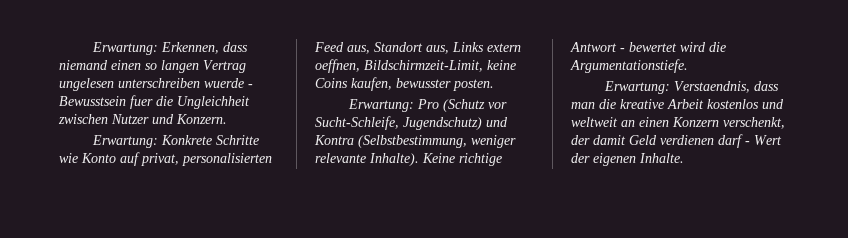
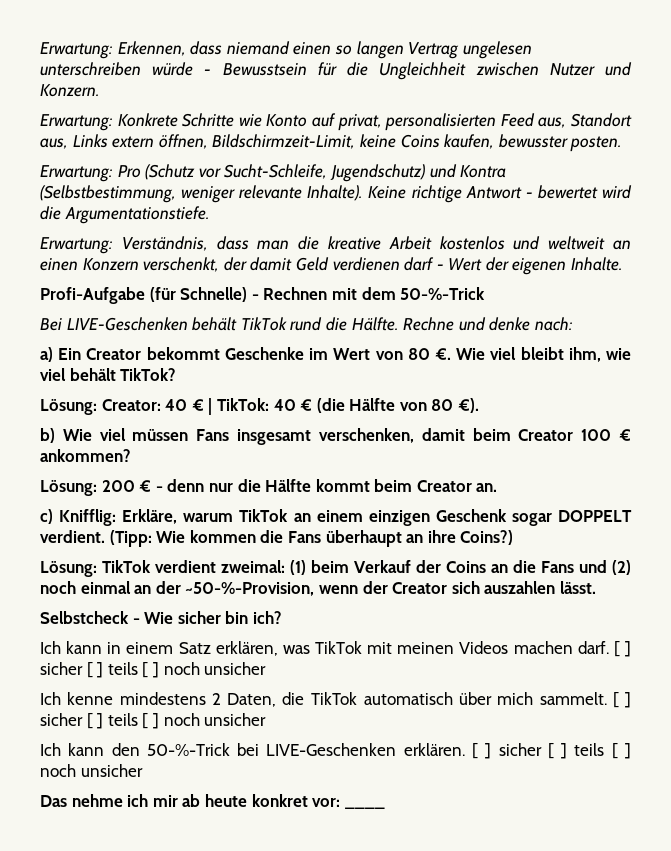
[204,78,244,88] wuerde -> [152,62,194,76] würde
[130,95,153,109] fuer -> [317,62,337,76] für
[315,59,360,73] oeffnen, -> [158,134,208,149] öffnen,
[674,81,751,93] Verstaendnis, -> [121,236,208,251] Verständnis,
(684, 158) none -> [40,287,486,304] [40,317,573,331] [40,347,631,362] [40,368,177,381] [40,398,480,415] [40,428,631,445] [40,449,131,462] [40,479,498,496] [40,509,633,526] [40,530,514,547] [40,560,631,577] [40,581,596,596] [40,611,282,624] [40,641,632,657] [40,662,267,678] [40,692,631,708] [40,713,267,729] [40,743,632,759] [40,764,143,777] [40,794,341,807] [344,807,385,809] // Profi-Aufgabe (für Schnelle) - Rechnen mit dem 50-%-Trick // Bei LIVE-Geschenken behält TikTok rund die Hälfte. Rechne und denke nach: // a) Ein Creator bekommt Geschenke im Wert von 80 €. Wie viel bleibt ihm, wie viel behält TikTok? // Lösung: Creator: 40 € | TikTok: 40 € (die Hälfte von 80 €). // b) Wie viel müssen Fans insgesamt verschenken, damit beim Creator 100 € ankommen? // Lösung: 200 € - denn nur die Hälfte kommt beim Creator an. // c) Knifflig: Erkläre, warum TikTok an einem einzigen Geschenk sogar DOPPELT verdient. (Tipp: Wie kommen die Fans überhaupt an ihre Coins?) // Lösung: TikTok verdient zweimal: (1) beim Verkauf der Coins an die Fans und (2) noch einmal an der ~50-%-Provision, wenn der Creator sich auszahlen lässt. // Selbstcheck - Wie sicher bin ich? // Ich kann in einem Satz erklären, was TikTok mit meinen Videos machen darf. [ ] sicher [ ] teils [ ] noch unsicher // Ich kenne mindestens 2 Daten, die TikTok automatisch über mich sammelt. [ ] sicher [ ] teils [ ] noch unsicher // Ich kann den 50-%-Trick bei LIVE-Geschenken erklären. [ ] sicher [ ] teils [ ] noch unsicher // Das nehme ich mir ab heute konkret vor: ____

